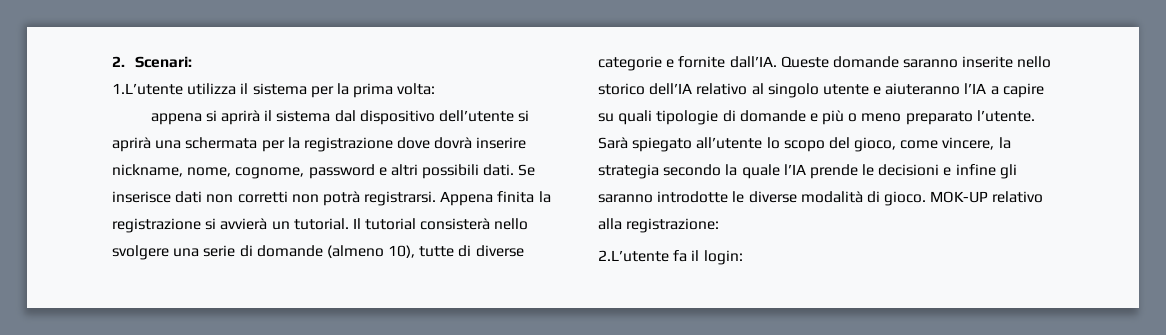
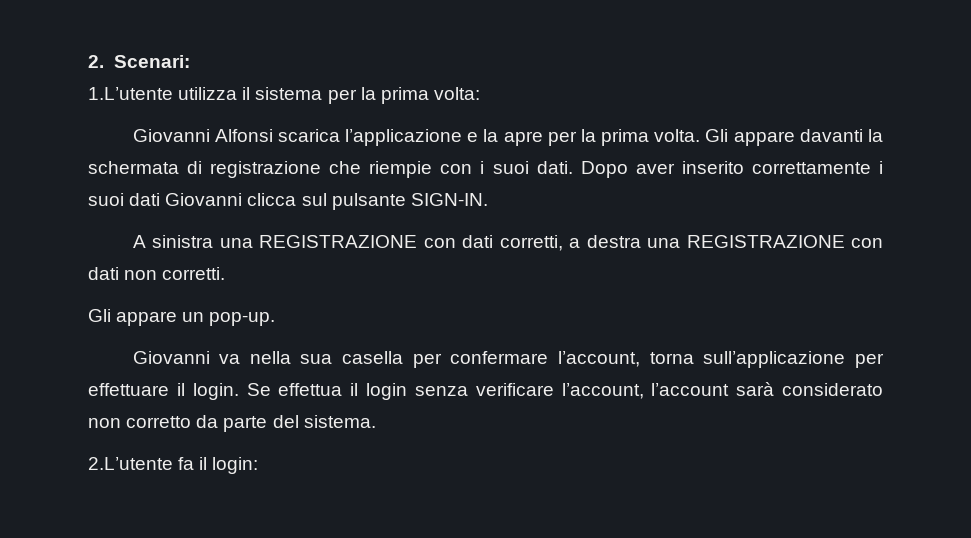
[150,110,530,125] [112,137,527,152] [112,164,536,179] [112,191,551,206] [112,218,529,233] [112,245,524,260] [598,56,1052,71] [598,83,1044,98] [598,110,1035,125] [598,137,1011,152] [598,164,1017,179] [598,191,1044,206] [598,218,720,233] appena si aprirà il sistema dal dispositivo dell’utente si aprirà una schermata per la registrazione dove dovrà inserire nickname, nome, cognome, password e altri possibili dati. Se inserisce dati non corretti non potrà registrarsi. Appena finita la registrazione si avvierà un tutorial. Il tutorial consisterà nello svolgere una serie di domande (almeno 10), tutte di diverse categorie e fornite dall’IA. Queste domande saranno inserite nello storico dell’IA relativo al singolo utente e aiuteranno l’IA a capire su quali tipologie di domande e più o meno preparato l’utente. Sarà spiegato all’utente lo scopo del gioco, come vincere, la strategia secondo la quale l’IA prende le decisioni e infine gli saranno introdotte le diverse modalità di gioco. MOK-UP relativo alla registrazione: -> [132,129,883,146] [88,161,884,178] [88,193,488,210] [132,235,883,251] [88,267,226,280] [88,309,276,326] [132,351,885,368] [88,382,884,400] [88,415,376,432] Giovanni Alfonsi scarica l’applicazione e la apre per la prima volta. Gli appare davanti la schermata di registrazione che riempie con i suoi dati. Dopo aver inserito correttamente i suoi dati Giovanni clicca sul pulsante SIGN-IN. // A sinistra una REGISTRAZIONE con dati corretti, a destra una REGISTRAZIONE con dati non corretti. // Gli appare un pop-up. // Giovanni va nella sua casella per confermare l’account, torna sull’applicazione per effettuare il login. Se effettua il login senza verificare l’account, l’account sarà considerato non corretto da parte del sistema.

